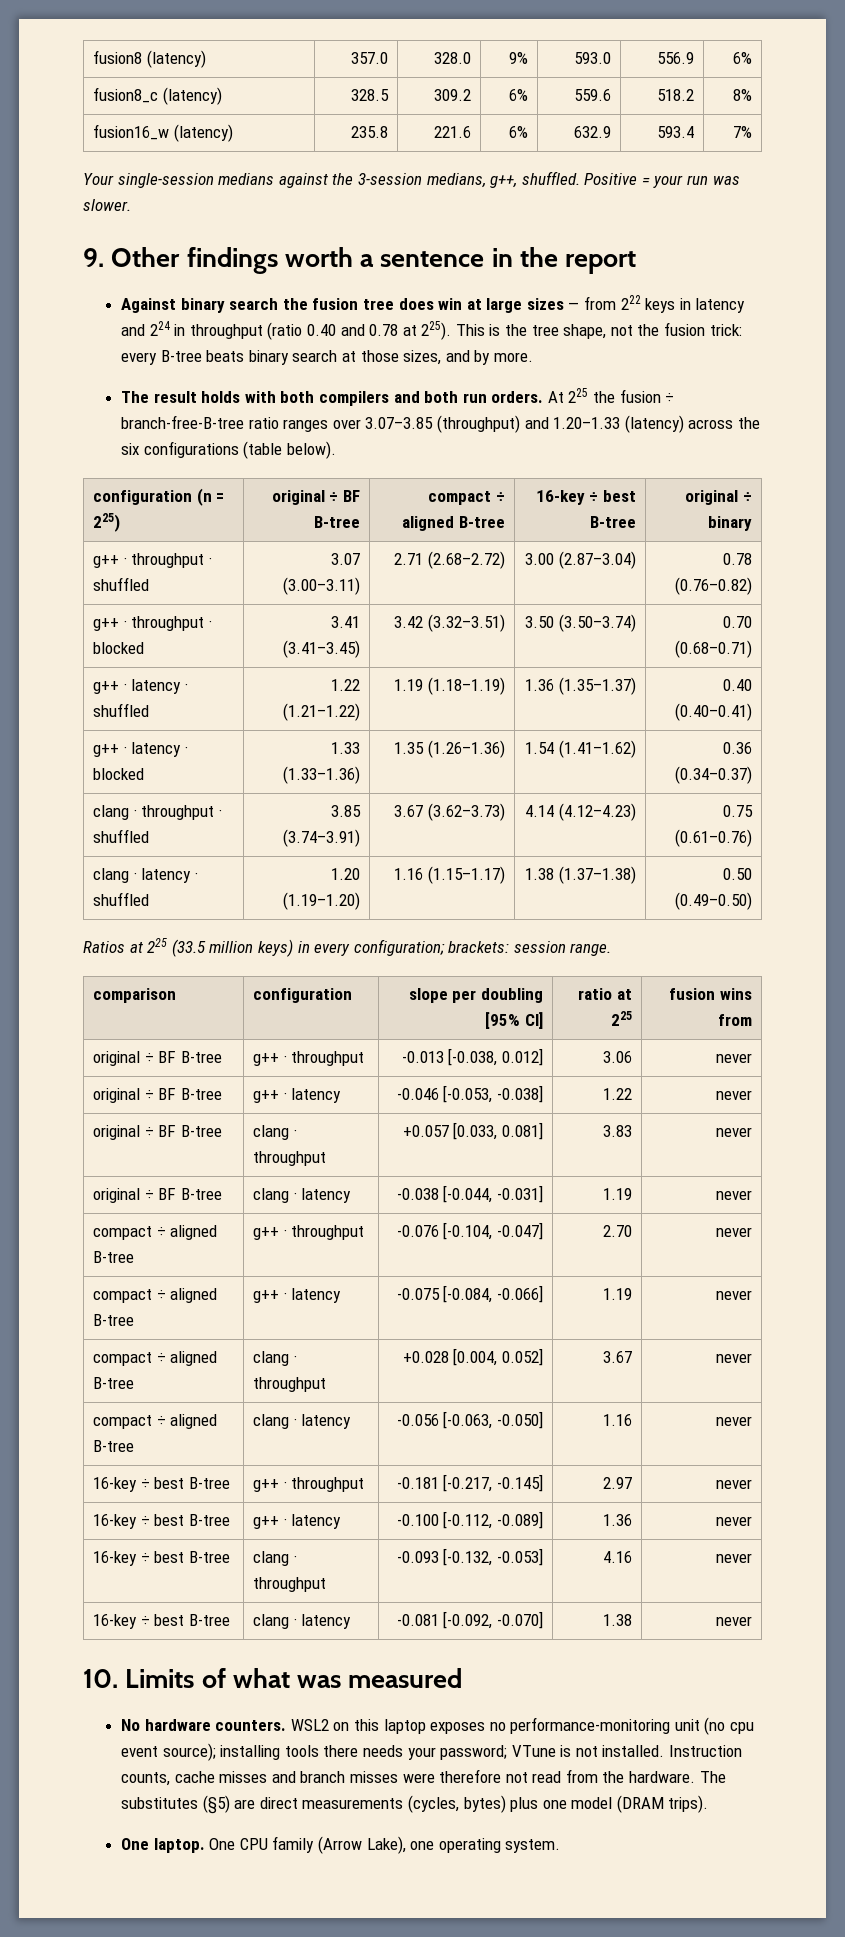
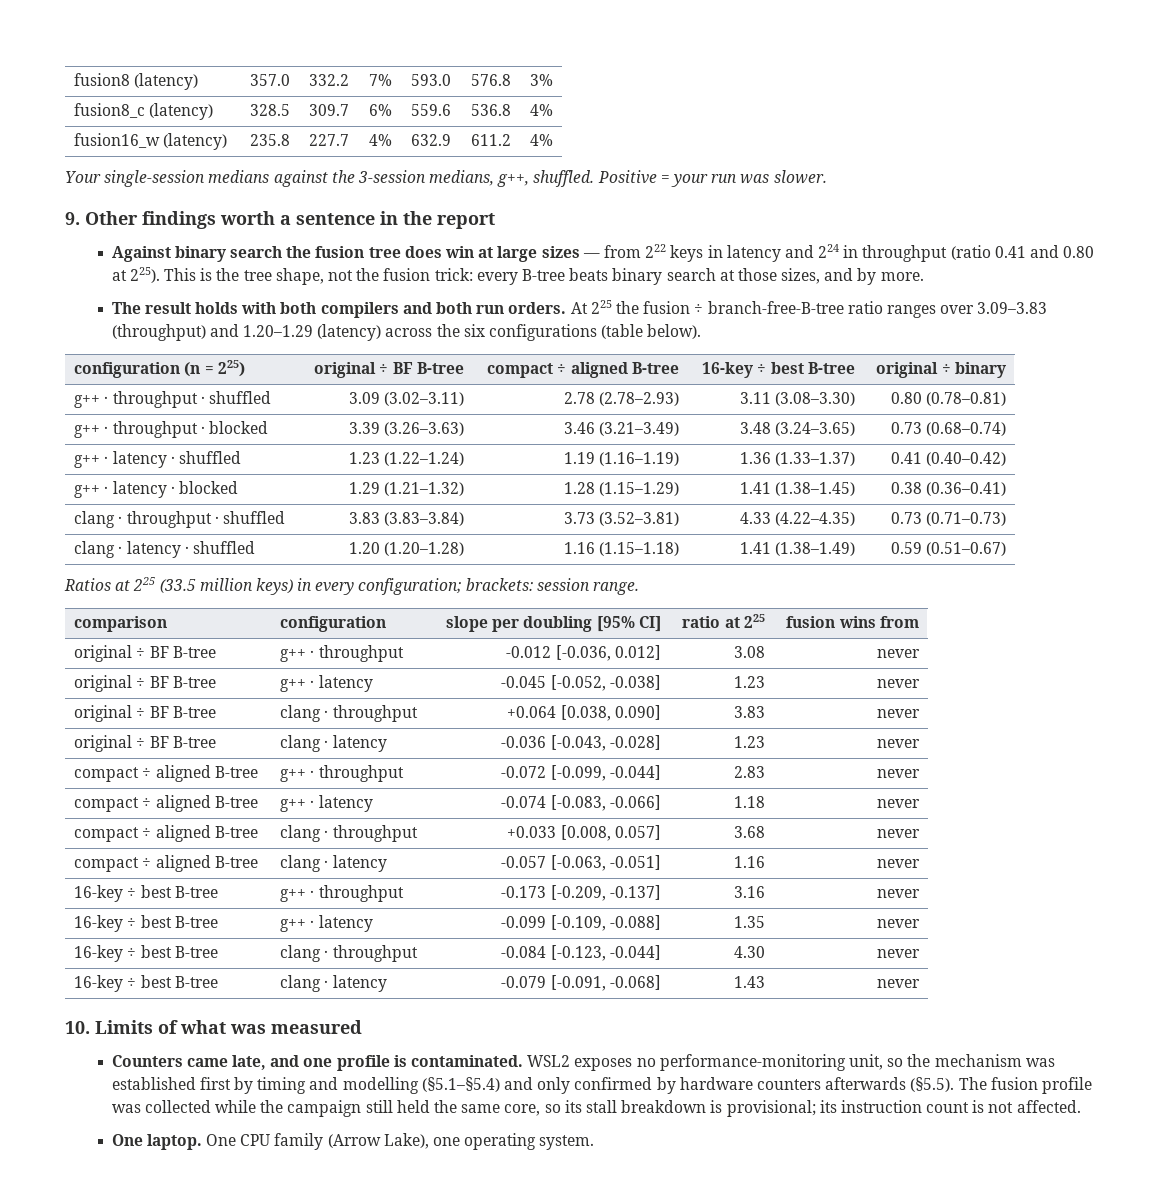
[434,52,472,64] [509,52,529,64] 328.0 | 9% -> [308,74,349,86] [368,74,392,86] 332.2 | 7%
[657,52,695,64] [733,52,753,64] 556.9 | 6% -> [470,74,511,86] [529,74,553,86] 576.8 | 3%
[434,89,472,101] 309.2 -> [308,104,349,116] 309.7
[657,89,695,101] [733,89,753,101] 518.2 | 8% -> [470,104,511,116] [529,104,553,116] 536.8 | 4%
[434,126,472,138] [509,126,529,138] 221.6 | 6% -> [308,134,349,146] [368,134,392,146] 227.7 | 4%
[657,126,695,138] [733,126,753,138] 593.4 | 7% -> [470,134,511,146] [529,134,553,146] 611.2 | 4%
[306,324,399,336] 0.40 and 0.78 -> [994,245,1095,258] 0.41 and 0.80
[365,417,434,429] 3.07–3.85 -> [977,302,1048,314] 3.09–3.83
[553,417,621,429] 1.20–1.33 -> [243,325,314,337] 1.20–1.29
[331,553,361,565] [283,577,361,595] [394,551,506,569] [525,551,637,569] [723,553,753,565] [675,577,753,595] 3.07 (3.00–3.11) | 2.71 (2.68–2.72) | 3.00 (2.87–3.04) | 0.78 (0.76–0.82) -> [348,392,464,406] [563,392,679,406] [739,392,855,406] [890,392,1006,406] 3.09 (3.02–3.11) | 2.78 (2.78–2.93) | 3.11 (3.08–3.30) | 0.80 (0.78–0.81)
[331,616,361,628] [283,640,361,658] [394,614,506,632] [525,614,637,632] [723,616,753,628] [675,640,753,658] 3.41 (3.41–3.45) | 3.42 (3.32–3.51) | 3.50 (3.50–3.74) | 0.70 (0.68–0.71) -> [348,422,464,436] [563,422,679,436] [739,422,855,436] [890,422,1006,436] 3.39 (3.26–3.63) | 3.46 (3.21–3.49) | 3.48 (3.24–3.65) | 0.73 (0.68–0.74)
[331,679,361,691] [283,703,361,721] [394,677,506,695] [525,677,637,695] [723,679,753,691] [675,703,753,721] 1.22 (1.21–1.22) | 1.19 (1.18–1.19) | 1.36 (1.35–1.37) | 0.40 (0.40–0.41) -> [348,452,464,466] [563,452,679,466] [739,452,855,466] [890,452,1006,466] 1.23 (1.22–1.24) | 1.19 (1.16–1.19) | 1.36 (1.33–1.37) | 0.41 (0.40–0.42)
[331,742,361,754] [283,766,361,784] [394,740,506,758] [525,740,637,758] [723,742,753,754] [675,766,753,784] 1.33 (1.33–1.36) | 1.35 (1.26–1.36) | 1.54 (1.41–1.62) | 0.36 (0.34–0.37) -> [348,482,464,496] [563,482,679,496] [739,482,855,496] [890,482,1006,496] 1.29 (1.21–1.32) | 1.28 (1.15–1.29) | 1.41 (1.38–1.45) | 0.38 (0.36–0.41)
[331,805,362,817] [283,829,361,847] [394,803,506,821] [525,803,637,821] [723,805,754,817] [675,829,753,847] 3.85 (3.74–3.91) | 3.67 (3.62–3.73) | 4.14 (4.12–4.23) | 0.75 (0.61–0.76) -> [348,512,464,526] [563,512,679,526] [739,512,855,526] [890,512,1006,526] 3.83 (3.83–3.84) | 3.73 (3.52–3.81) | 4.33 (4.22–4.35) | 0.73 (0.71–0.73)
[283,892,361,910] [394,866,506,884] [525,866,637,884] [723,868,753,880] [675,892,753,910] (1.19–1.20) | 1.16 (1.15–1.17) | 1.38 (1.37–1.38) | 0.50 (0.49–0.50) -> [383,542,464,556] [563,542,679,556] [739,542,855,556] [890,542,1006,556] (1.20–1.28) | 1.16 (1.15–1.18) | 1.41 (1.38–1.49) | 0.59 (0.51–0.67)
[401,1048,498,1066] -0.013 [-0.038, -> [506,645,611,661] -0.012 [-0.036,
[603,1051,633,1063] 3.06 -> [733,646,765,658] 3.08
[396,1085,493,1103] -0.046 [-0.053, -> [501,675,606,691] -0.045 [-0.052,
[603,1088,633,1100] 1.22 -> [733,676,765,688] 1.23
[402,1122,544,1140] +0.057 [0.033, 0.081] -> [507,705,661,721] +0.064 [0.038, 0.090]
[396,1185,544,1203] [603,1188,633,1200] -0.038 [-0.044, -0.031] | 1.19 -> [501,735,661,751] [733,736,765,748] -0.036 [-0.043, -0.028] | 1.23
[396,1222,544,1240] [603,1225,633,1237] -0.076 [-0.104, -0.047] | 2.70 -> [501,765,661,781] [733,766,765,778] -0.072 [-0.099, -0.044] | 2.83
[396,1285,493,1303] -0.075 [-0.084, -> [501,795,606,811] -0.074 [-0.083,
[603,1288,633,1300] 1.19 -> [733,796,765,808] 1.18
[402,1348,544,1366] [603,1351,633,1363] +0.028 [0.004, 0.052] | 3.67 -> [507,825,661,841] [733,826,765,838] +0.033 [0.008, 0.057] | 3.68
[396,1411,544,1429] -0.056 [-0.063, -0.050] -> [501,855,661,871] -0.057 [-0.063, -0.051]
[396,1474,544,1492] [603,1477,633,1489] -0.181 [-0.217, -0.145] | 2.97 -> [501,885,661,901] [733,886,765,898] -0.173 [-0.209, -0.137] | 3.16
[396,1511,544,1529] [603,1514,633,1526] -0.100 [-0.112, -0.089] | 1.36 -> [501,915,661,931] [733,916,765,928] -0.099 [-0.109, -0.088] | 1.35
[396,1548,544,1566] [603,1551,633,1563] -0.093 [-0.132, -0.053] | 4.16 -> [501,945,661,961] [733,946,765,958] -0.084 [-0.123, -0.044] | 4.30
[396,1611,544,1629] [603,1614,633,1626] -0.081 [-0.092, -0.070] | 1.38 -> [501,975,661,991] [733,976,765,988] -0.079 [-0.091, -0.068] | 1.43
[120,1717,755,1735] [120,1743,743,1761] [120,1769,726,1786] [120,1795,709,1814] No hardware counters. WSL2 on this laptop exposes no performance-monitoring unit (no cpu event source); installing tools there needs your password; VTune is not installed. Instruction counts, cache misses and branch misses were therefore not read from the hardware. The substitutes (§5) are direct measurements (cycles, bytes) plus one model (DRAM trips). -> [111,1054,1055,1071] [111,1077,1092,1094] [111,1100,1081,1117] Counters came late, and one profile is contaminated. WSL2 exposes no performance-monitoring unit, so the mechanism was established first by timing and modelling (§5.1–§5.4) and only confirmed by hardware counters afterwards (§5.5). The fusion profile was collected while the campaign still held the same core, so its stall breakdown is provisional; its instruction count is not affected.

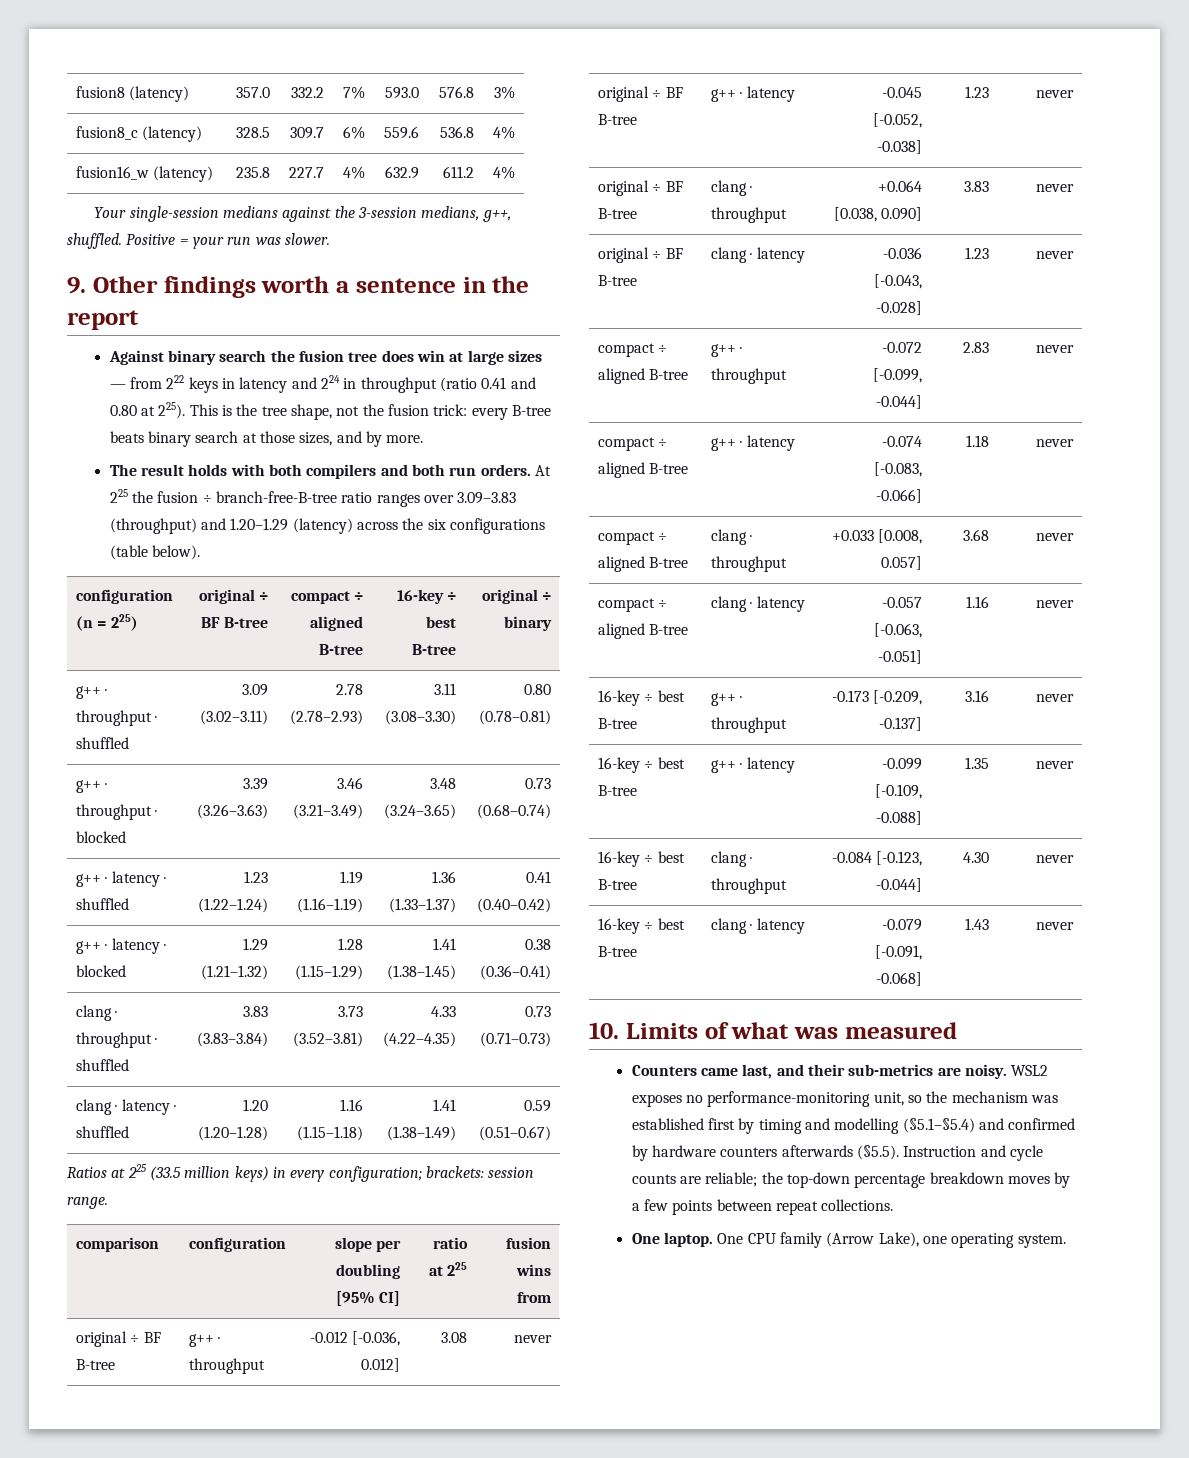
[232,1055,524,1071] late, and one profile is contaminated. -> [742,1064,1008,1079] last, and their sub-metrics are noisy.
[537,1077,571,1094] only -> (1005, 1124) none
[958,1077,1092,1094] [111,1100,1081,1117] The fusion profile was collected while the campaign still held the same core, so its stall breakdown is provisional; its instruction count is not affected. -> [903,1145,1044,1161] [631,1172,1071,1188] [631,1199,894,1215] Instruction and cycle counts are reliable; the top-down percentage breakdown moves by a few points between repeat collections.

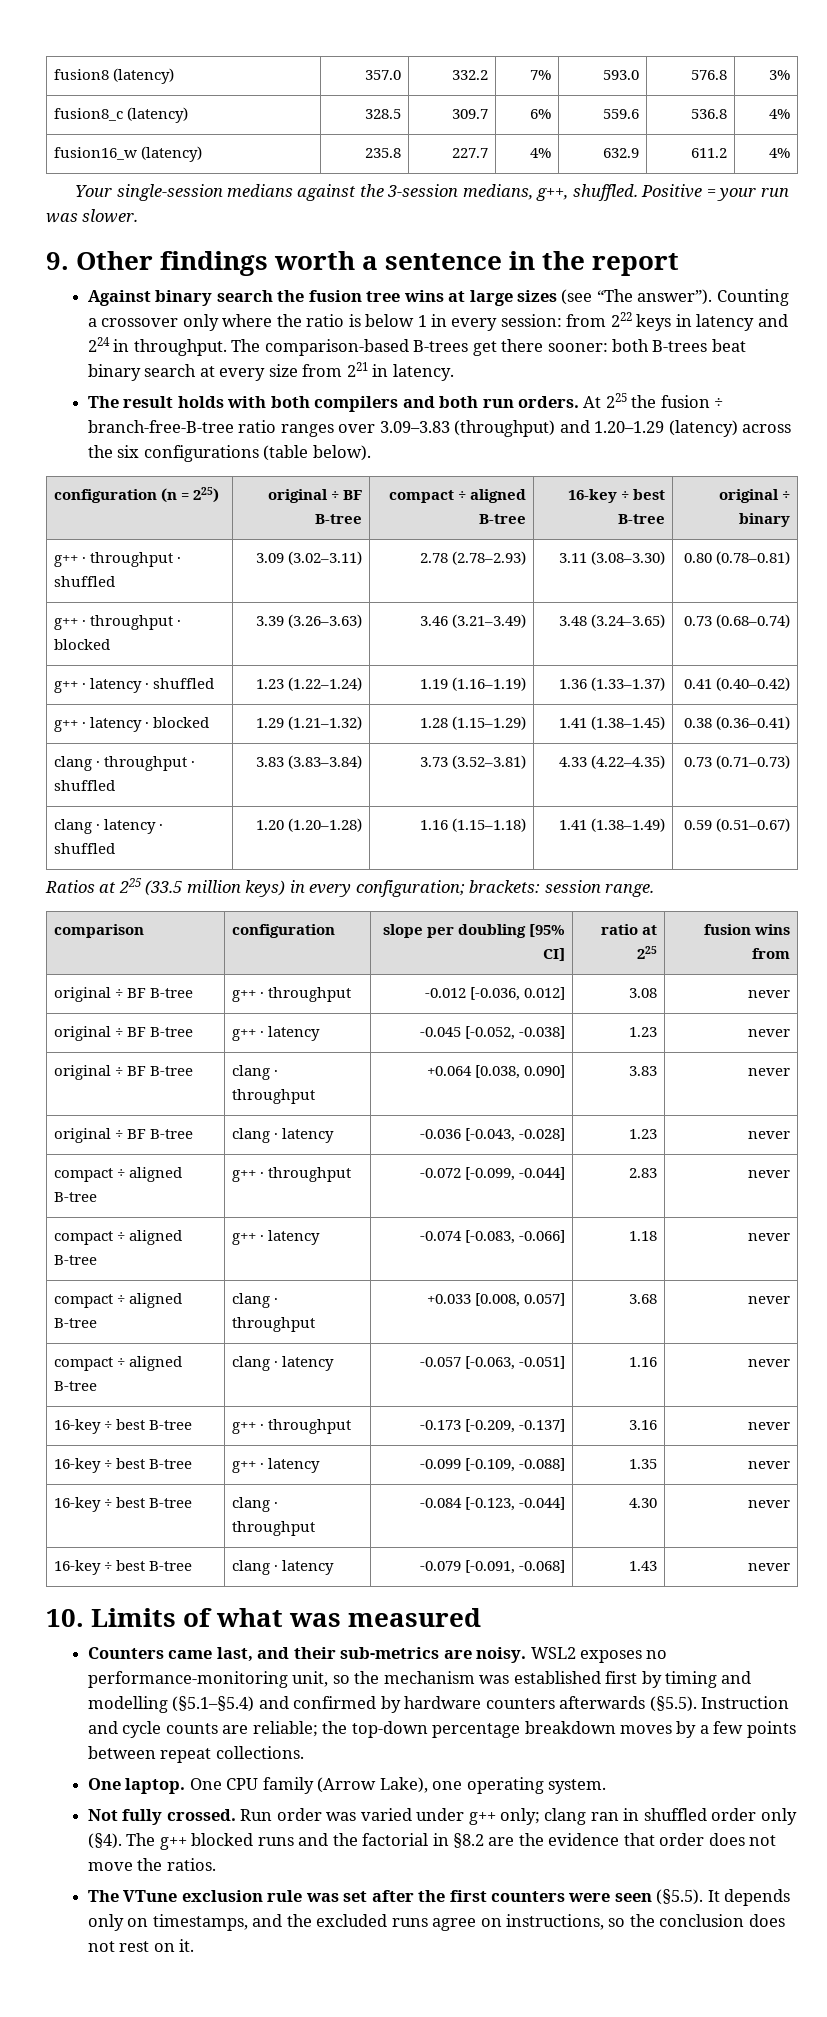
[381,350,446,362] does win -> [403,290,444,302] wins
[109,384,126,389] — -> [561,289,789,306] [87,314,562,331] (see “The answer”). Counting a crossover only where the ratio is below 1 in every session:
[360,377,536,393] [109,402,551,420] [109,431,424,447] throughput (ratio 0.41 and 0.80 at 225). This is the tree shape, not the fusion trick: every B-tree beats binary search at those sizes, and by more. -> [133,339,746,356] [87,362,454,381] throughput. The comparison-based B-trees get there sooner: both B-trees beat binary search at every size from 221 in latency.
(1066, 1241) none -> [87,1808,797,1825] [87,1833,777,1850] [87,1858,216,1871] [87,1889,791,1906] [87,1914,785,1931] [87,1939,195,1952] // Not fully crossed. Run order was varied under g++ only; clang ran in shuffled order only (§4). The g++ blocked runs and the factorial in §8.2 are the evidence that order does not move the ratios. // The VTune exclusion rule was set after the first counters were seen (§5.5). It depends only on timestamps, and the excluded runs agree on instructions, so the conclusion does not rest on it.

